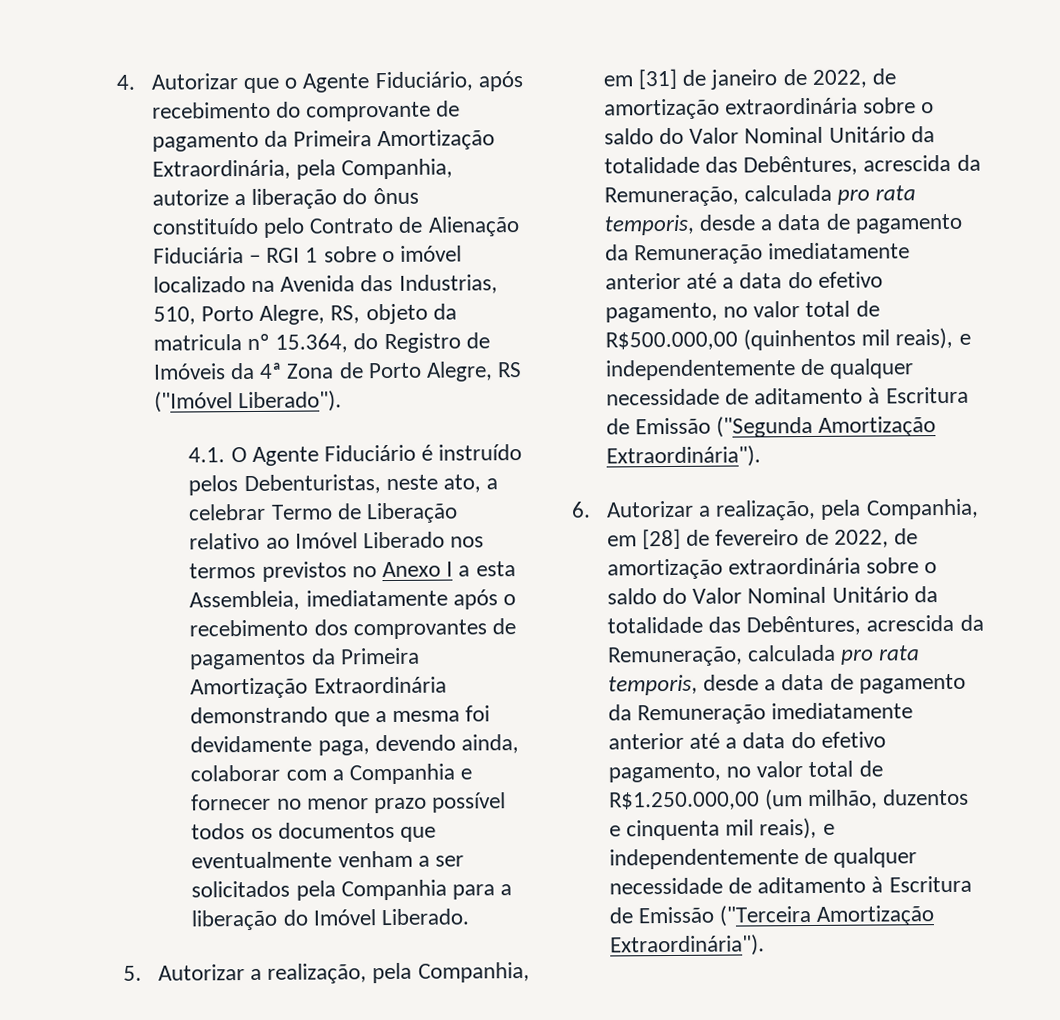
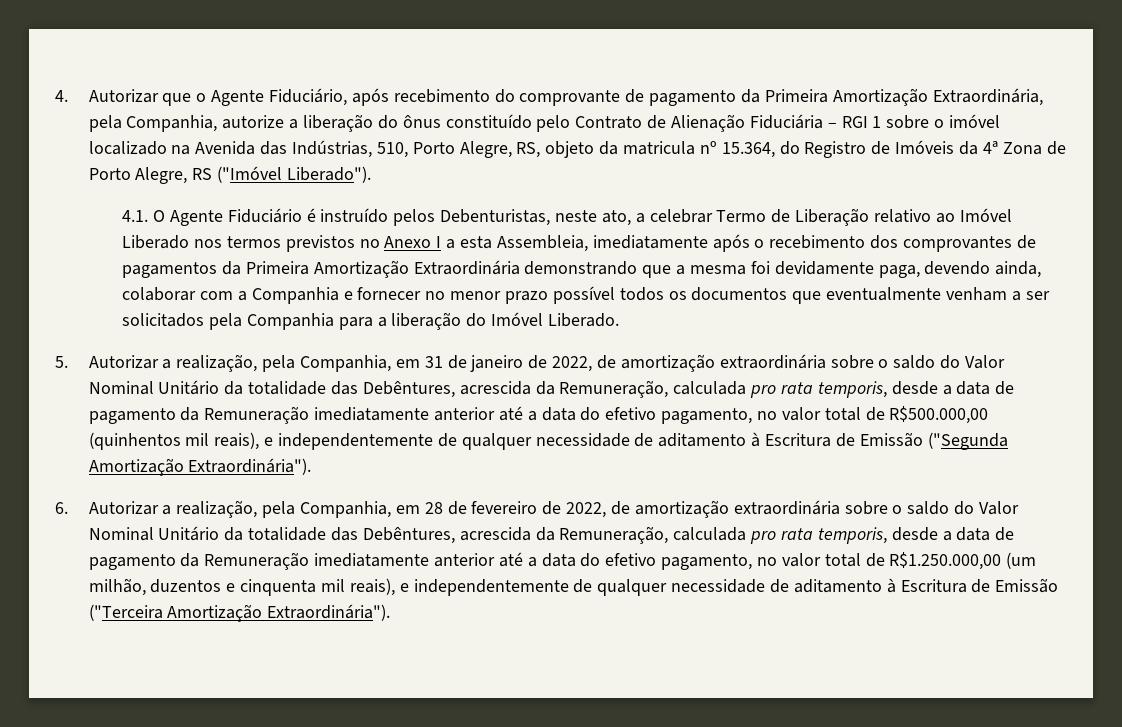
[398,274,498,294] Industrias, -> [292,140,373,158] Indústrias,
[637,68,677,90] [31] -> [424,356,443,368] 31
[641,528,681,550] [28] -> [424,502,443,514] 28

